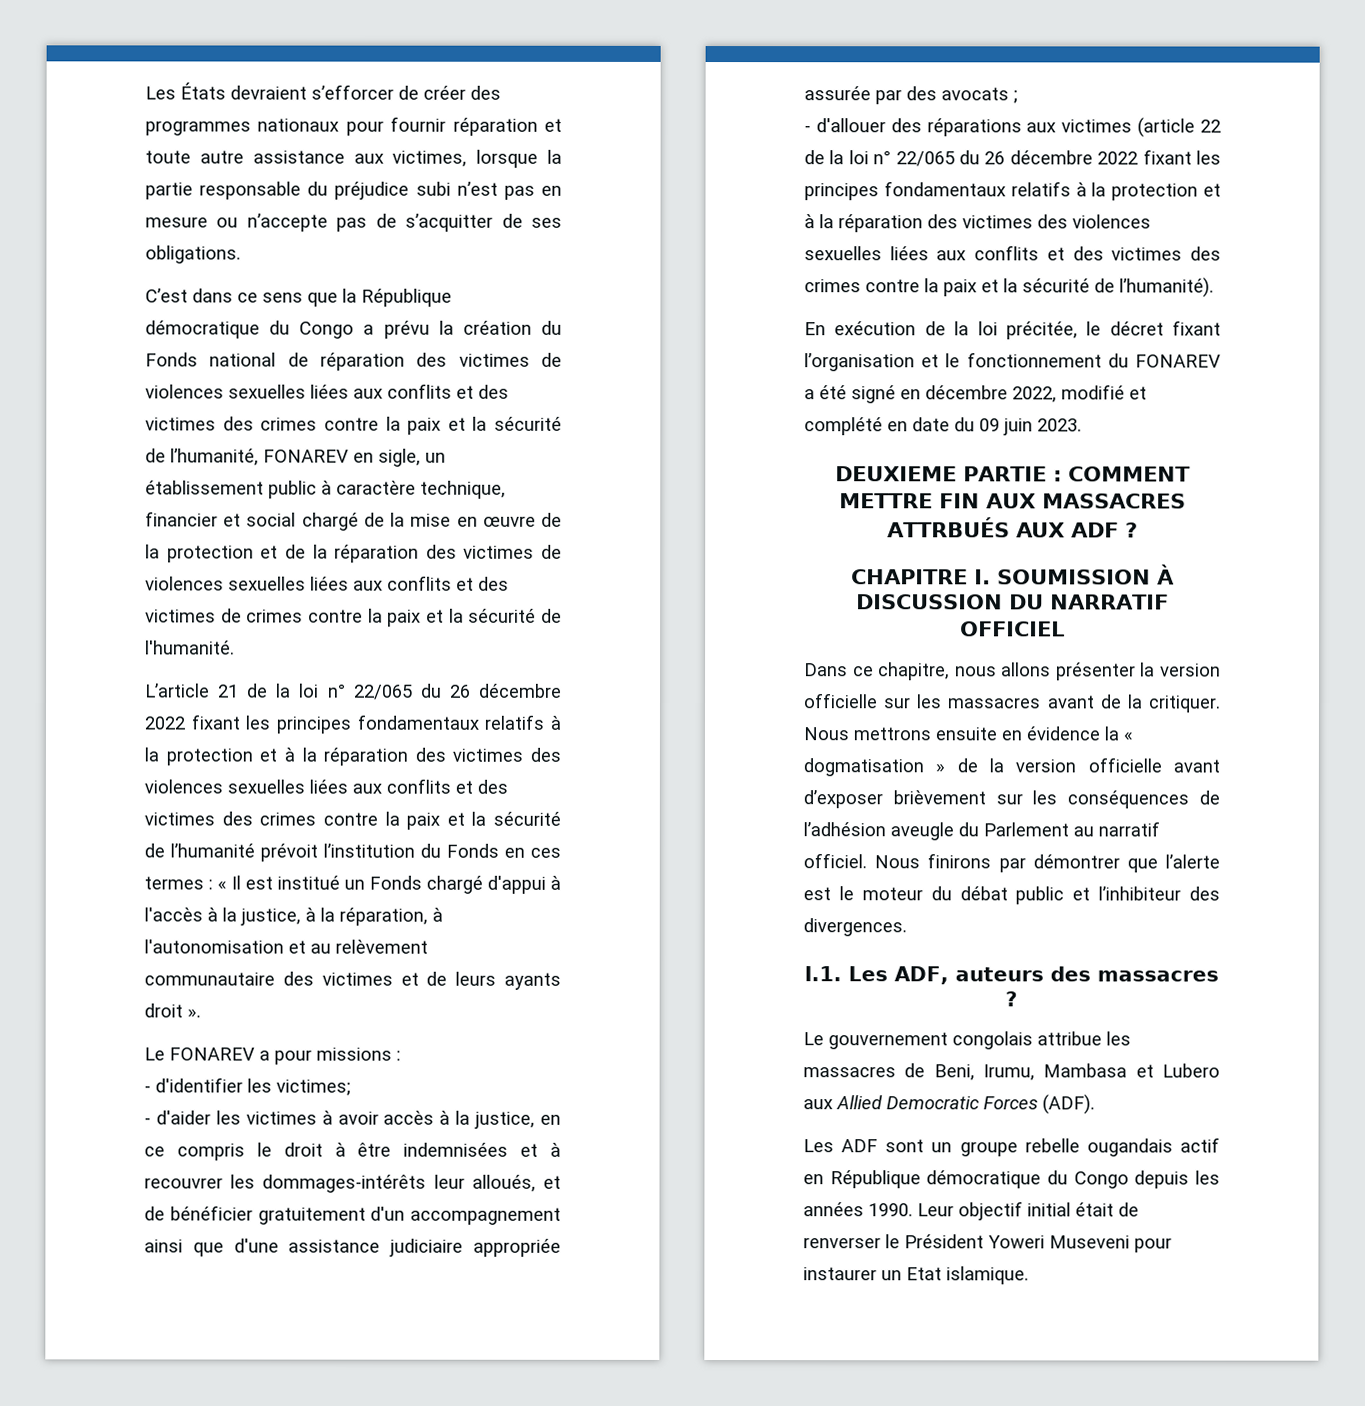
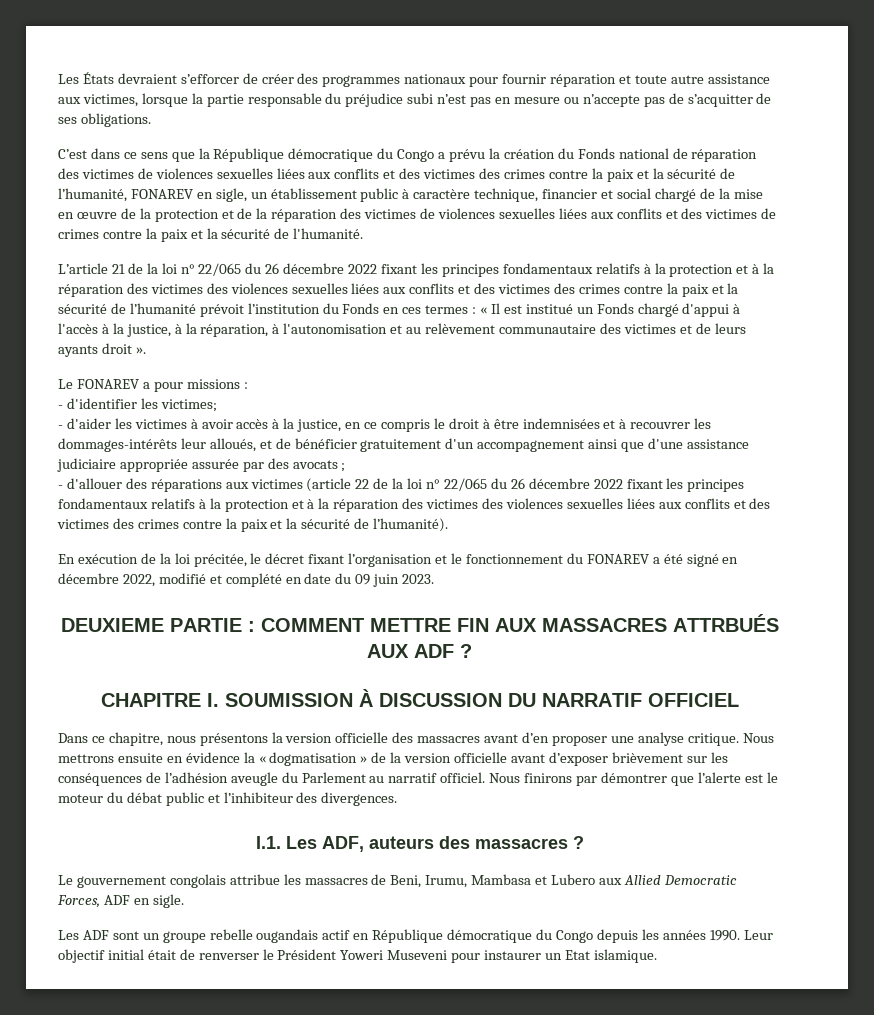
[1001,662,1221,681] [803,693,1221,713] allons présenter la version officielle sur les massacres avant de la critiquer. -> [199,732,739,746] présentons la version officielle des massacres avant d’en proposer une analyse critique.
[983,1094,1095,1115] Forces (ADF). -> [57,894,184,908] Forces, ADF en sigle.

